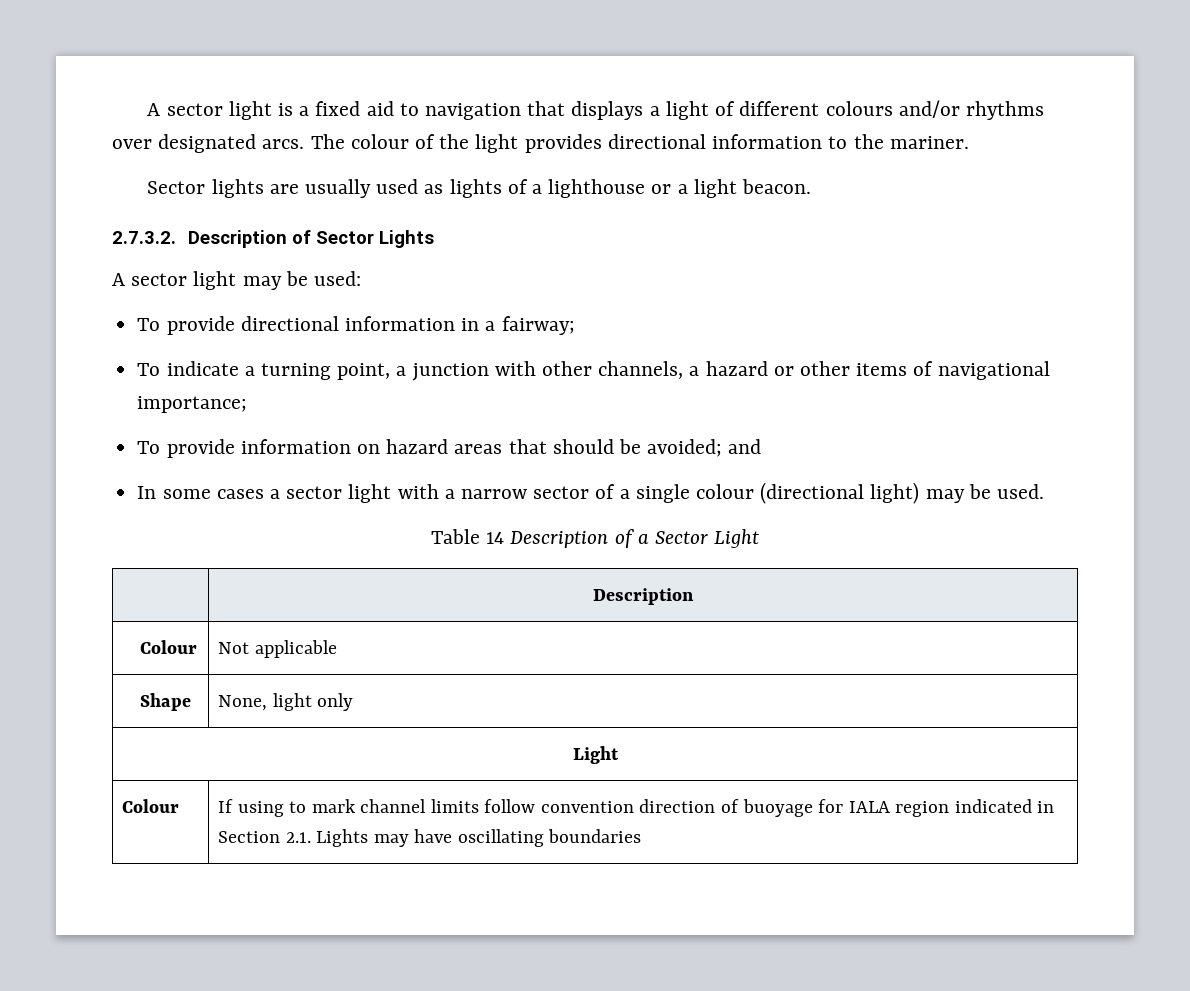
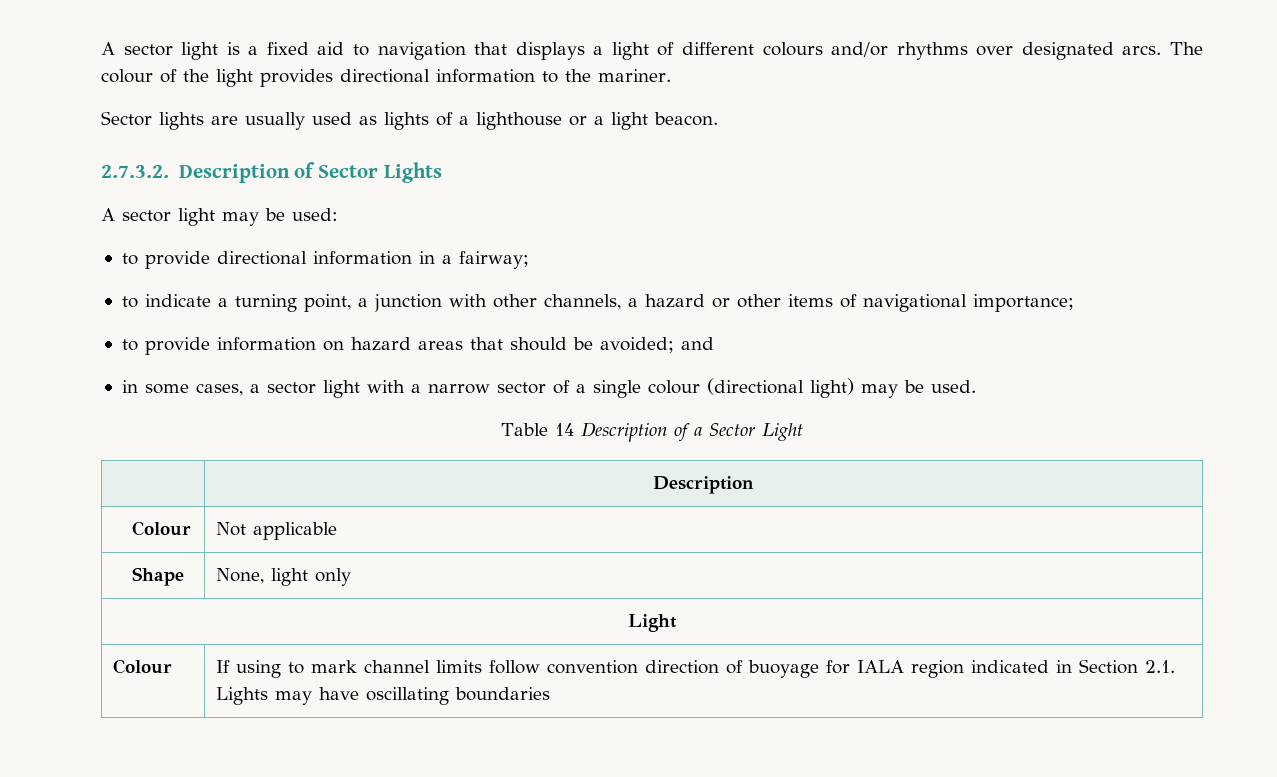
[137,318,161,331] To -> [121,253,138,265] to
[137,363,161,376] To -> [121,296,138,308] to
[137,441,161,454] To -> [121,339,138,351] to
[137,486,264,499] In some cases -> [121,380,243,396] in some cases,

